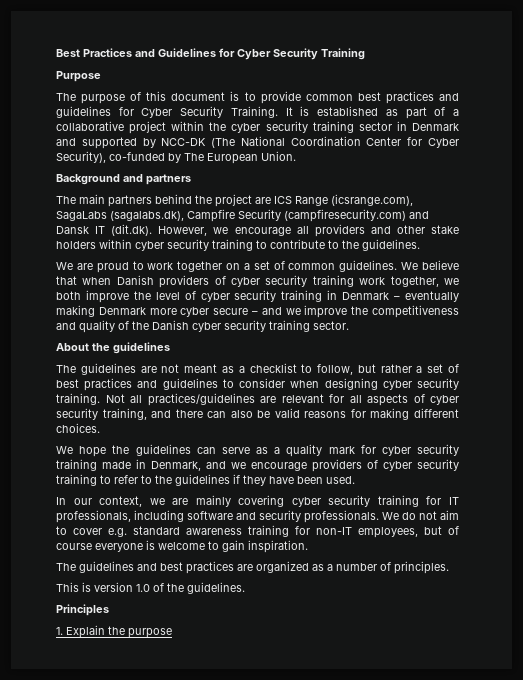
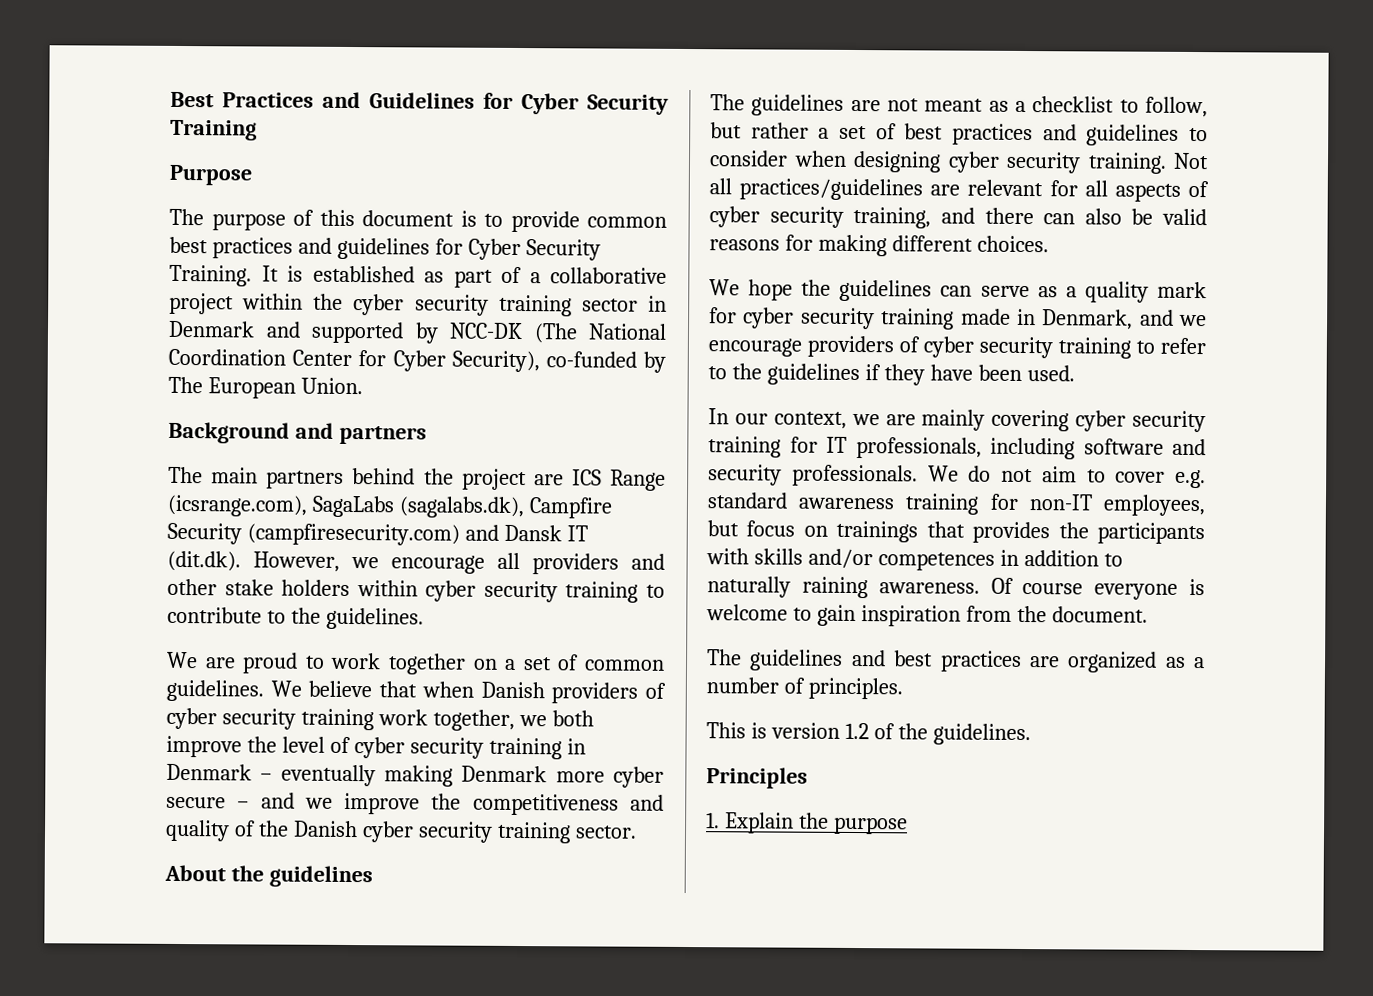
[448,526,459,535] of -> [746,520,1205,545] [706,548,1123,571] [707,576,1014,599] focus on trainings that provides the participants with skills and/or competences in addition to naturally raining awareness. Of
[248,540,308,553] inspiration. -> [860,605,1148,627] inspiration from the document.
[136,584,150,592] 1.0 -> [844,722,869,740] 1.2

